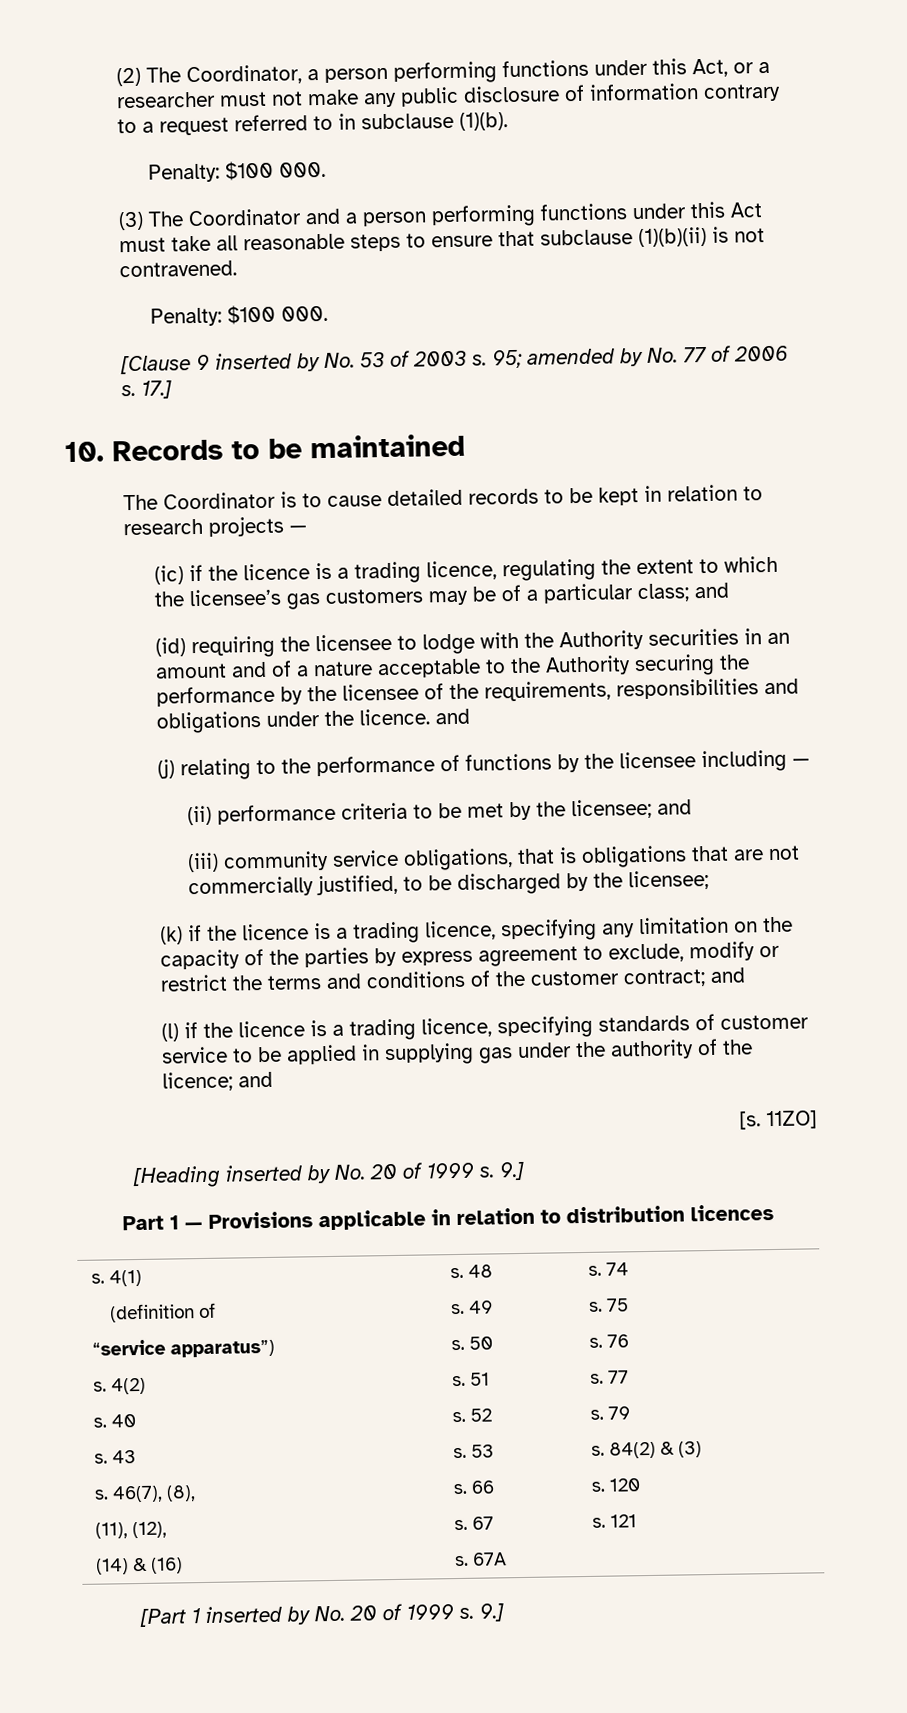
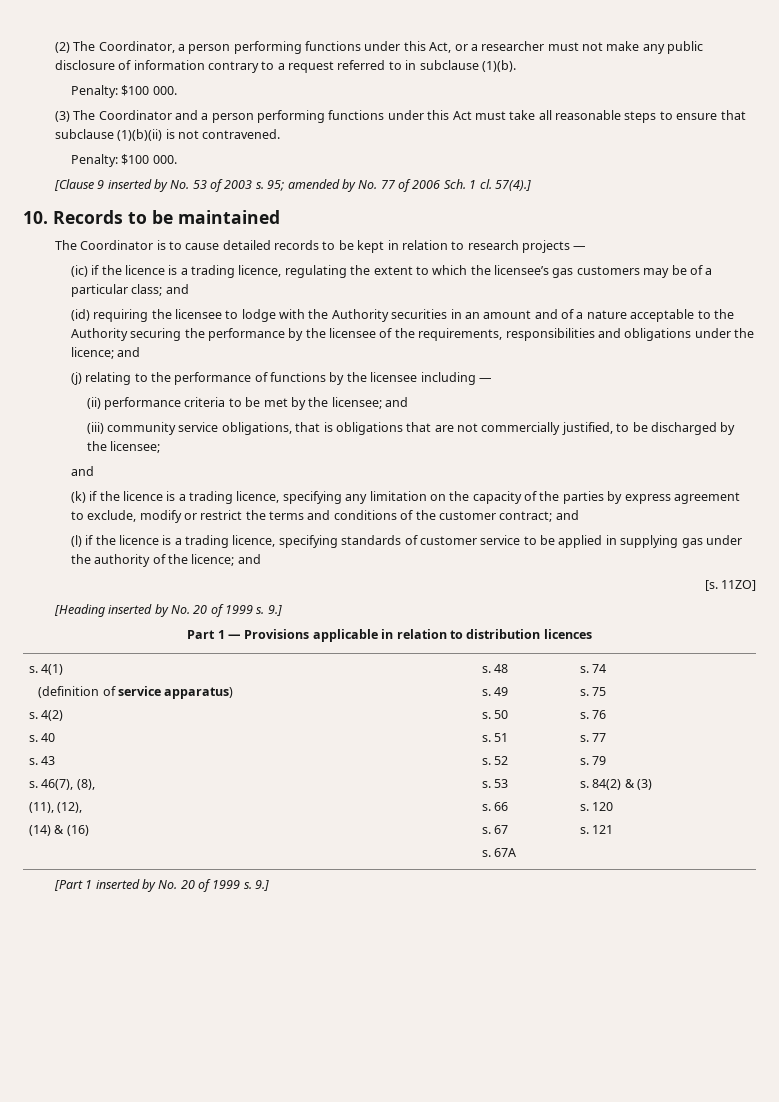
[121,380,173,399] s. 17.] -> [443,179,531,191] Sch. 1 cl. 57(4).]
[358,708,430,726] licence. -> [70,347,114,359] licence;
(709, 880) none -> [70,466,94,476] // and
[92,1339,276,1358] // “service apparatus”) -> [118,686,234,699] service apparatus)

